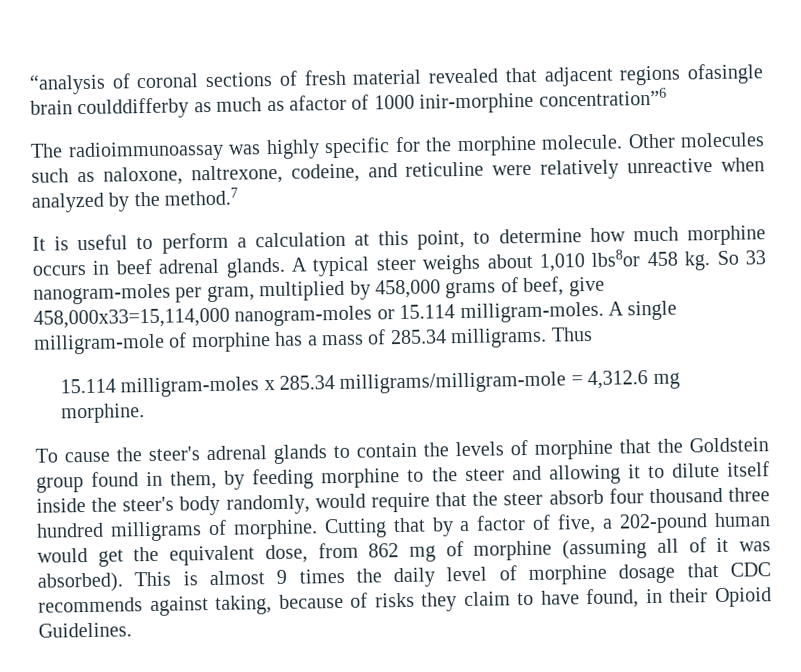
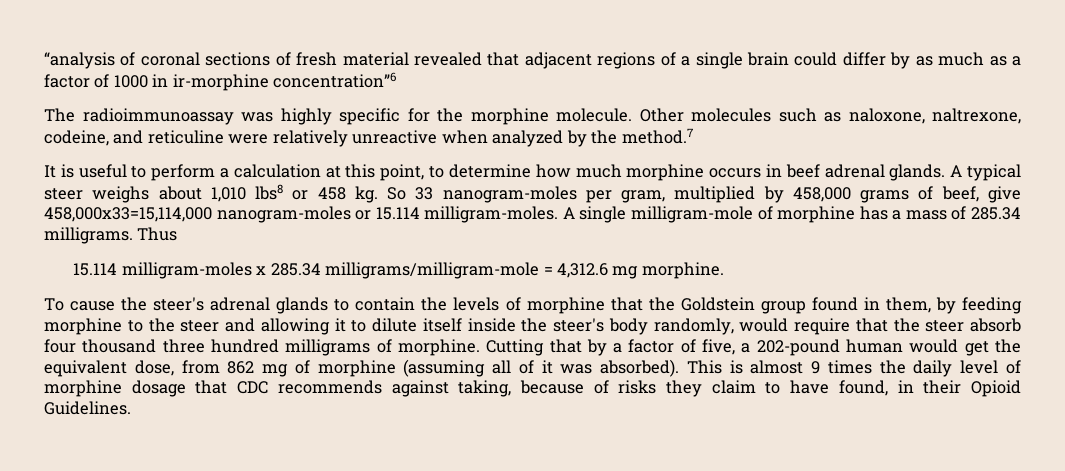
[687,63,765,85] [30,92,535,120] ofasingle brain coulddifferby as much as afactor of 1000 inir-morphine -> [660,52,1022,69] [44,74,269,91] of a single brain could differ by as much as a factor of 1000 in ir-morphine
[591,249,641,267] lbs8or -> [255,184,309,200] lbs8 or

